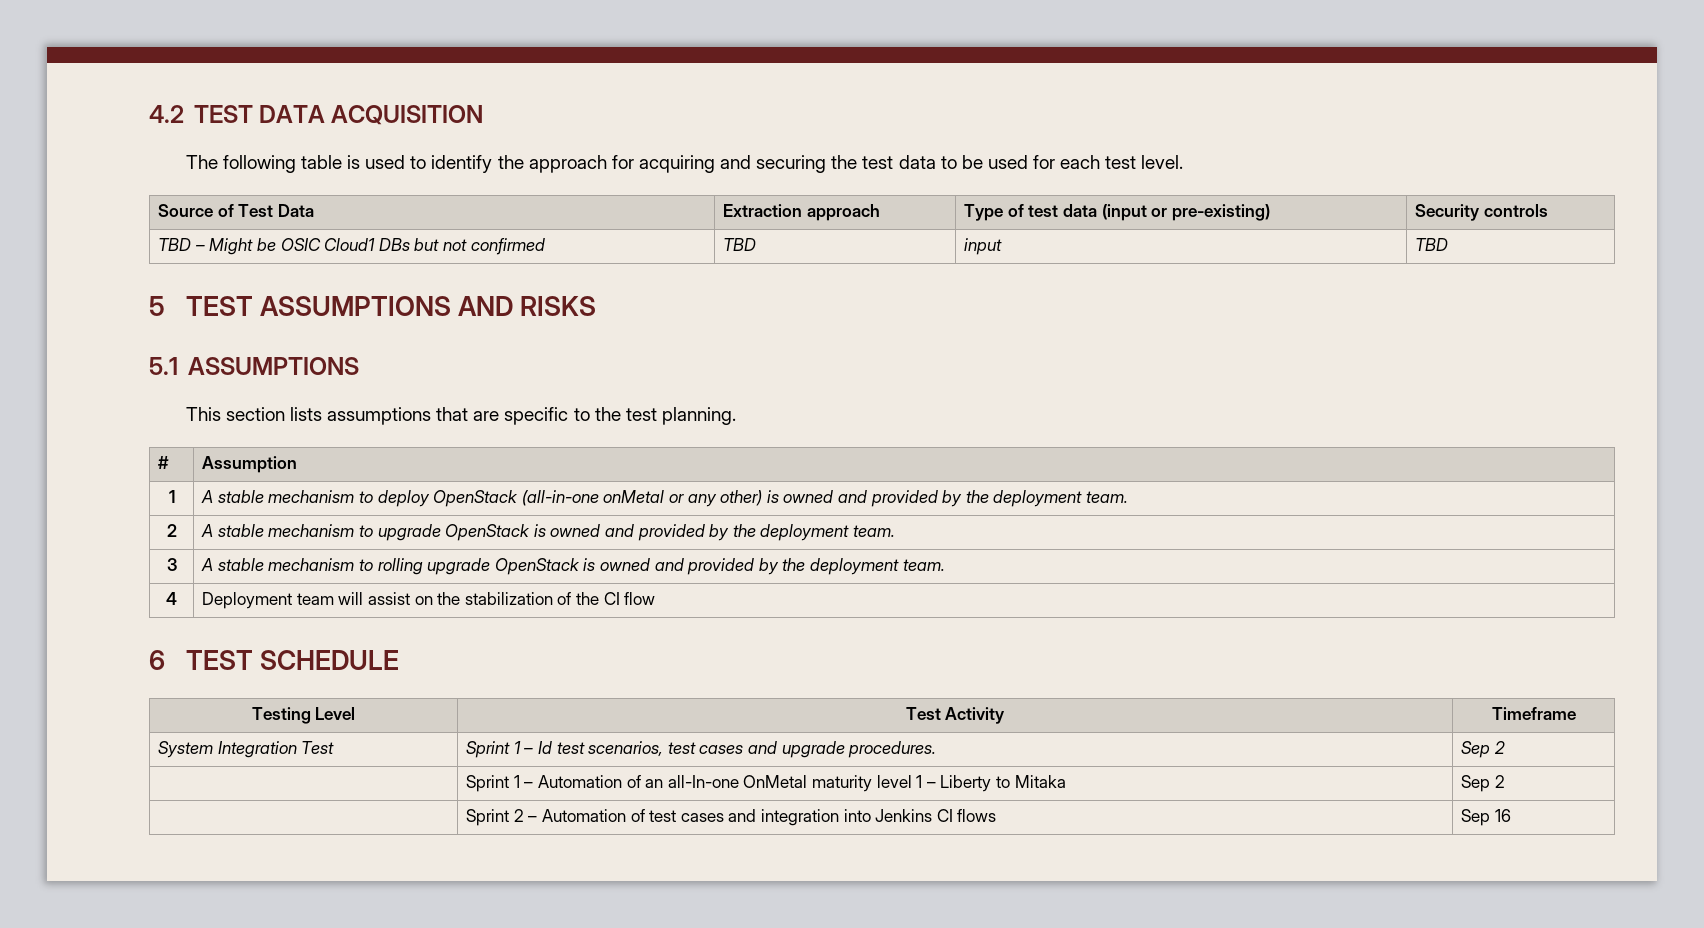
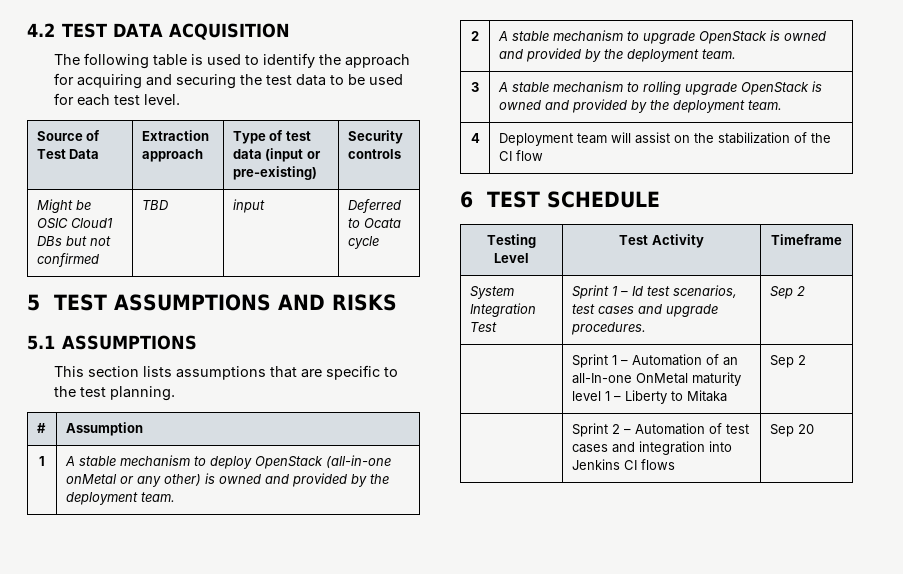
[158,238,205,251] TBD – -> (401, 154) none
[1415,238,1449,251] TBD -> [347,199,401,213] [347,218,401,228] [347,236,379,249] Deferred to Ocata cycle
[1494,809,1511,822] 16 -> [797,424,814,434] 20

